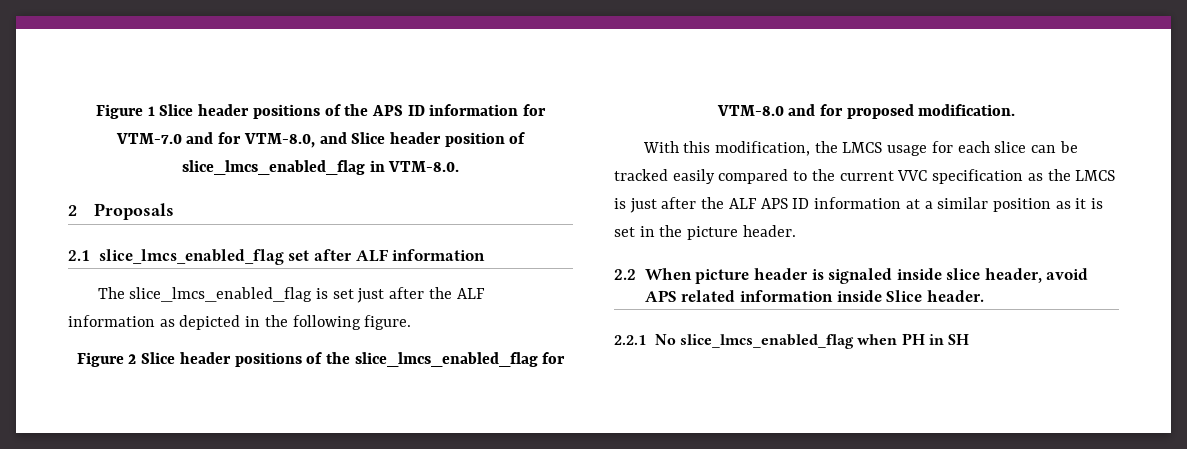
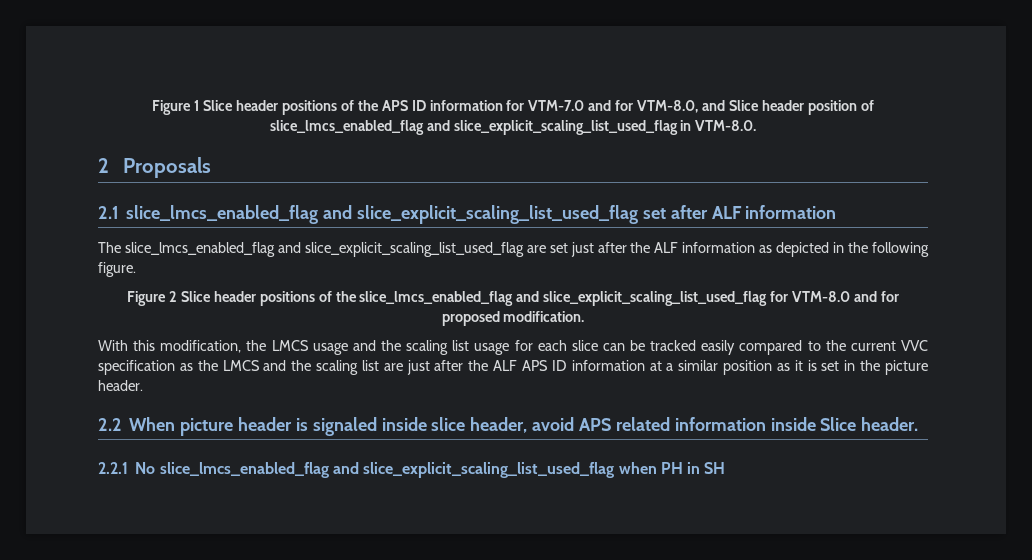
(365, 167) none -> [426,120,678,135] and slice_explicit_scaling_list_used_flag
(284, 257) none -> [323,205,638,224] and slice_explicit_scaling_list_used_flag
[316,288,329,299] is -> [277,242,546,257] and slice_explicit_scaling_list_used_flag are
(538, 359) none -> [516,291,768,306] and slice_explicit_scaling_list_used_flag
(928, 150) none -> [352,340,510,355] and the scaling list usage
[614,198,626,209] is -> [263,360,403,375] and the scaling list are
(855, 341) none -> [332,462,615,478] and slice_explicit_scaling_list_used_flag

